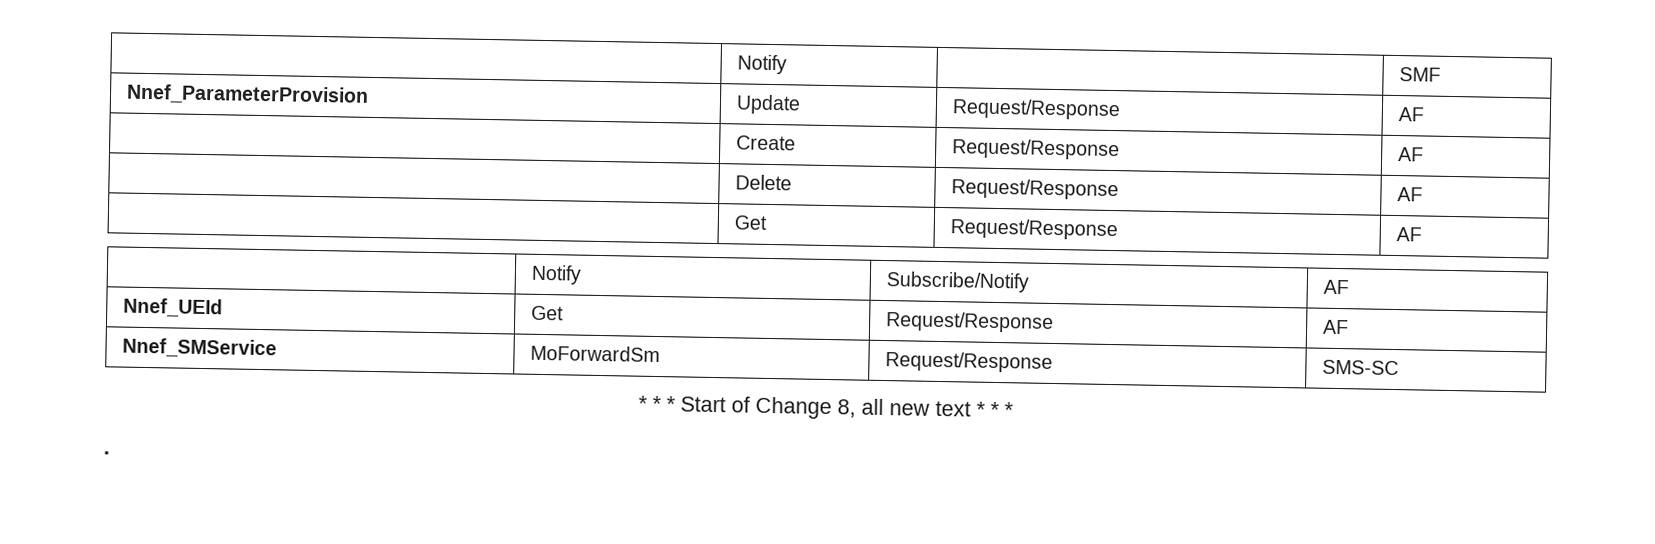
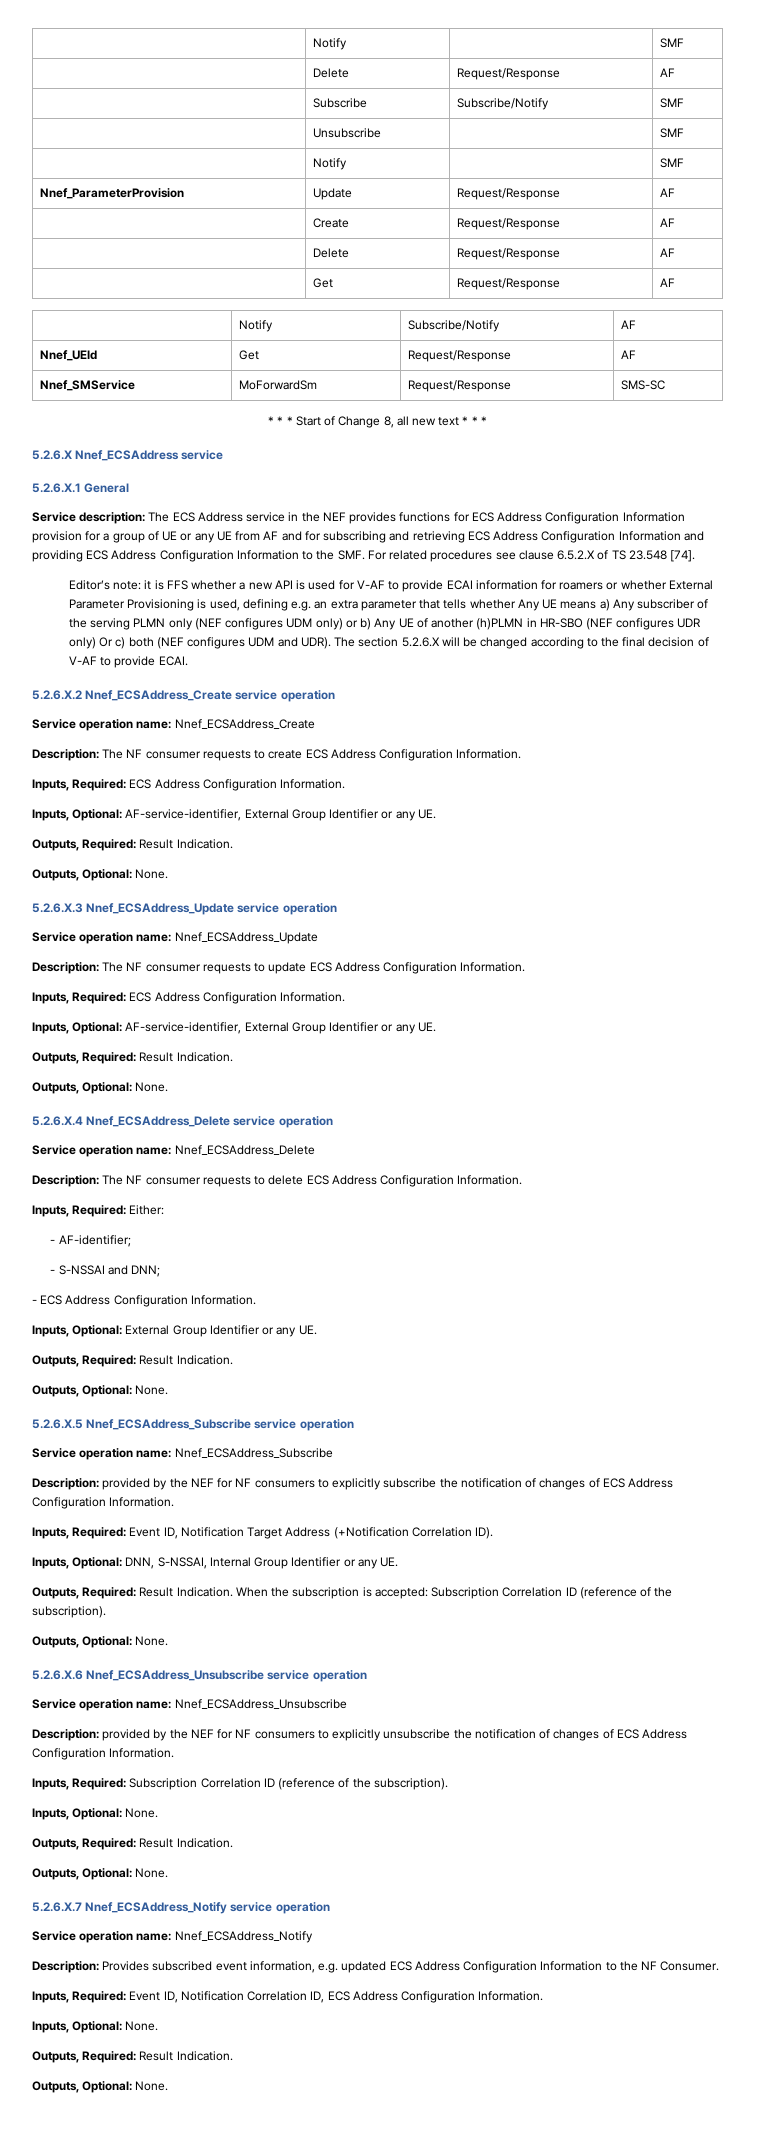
[736,54,787,75] [1398,67,1441,82] | Notify | | SMF -> [312,38,347,50] [659,38,684,48] [312,68,349,78] [456,68,560,80] [659,68,675,77] [312,98,367,108] [456,98,549,110] [659,98,684,108] [312,128,381,138] [659,128,684,138] [312,158,347,170] [659,158,684,168] | Notify | | SMF // | Delete | Request/Response | AF // | Subscribe | Subscribe/Notify | SMF // | Unsubscribe | | SMF // | Notify | | SMF
[103,451,110,455] . -> [32,450,224,461] [32,483,130,493] [32,512,685,524] [32,531,704,543] [32,550,696,562] [68,580,713,592] [68,599,709,611] [68,618,702,630] [68,637,709,649] [68,656,188,668] [32,690,335,702] [32,719,315,731] [32,749,522,761] [32,779,346,791] [32,809,436,821] [32,839,233,851] [32,869,169,881] [32,903,337,915] [32,932,318,944] [32,962,526,974] [32,992,346,1004] [32,1022,436,1034] [32,1052,233,1064] [32,1082,169,1094] [32,1116,333,1128] [32,1145,315,1157] [32,1175,523,1187] [32,1205,165,1217] [50,1235,131,1247] [50,1265,161,1277] [32,1295,256,1307] [32,1325,317,1337] [32,1355,233,1367] [32,1385,169,1397] [32,1419,354,1431] [32,1448,333,1460] [32,1478,674,1490] [32,1497,175,1509] [32,1527,494,1539] [32,1557,399,1569] [32,1587,673,1599] [32,1606,106,1618] [32,1636,169,1648] [32,1670,367,1682] [32,1699,347,1711] [32,1729,688,1741] [32,1748,175,1760] [32,1778,448,1790] [32,1808,159,1820] [32,1838,233,1850] [32,1868,169,1880] [32,1902,330,1914] [32,1931,313,1943] [32,1961,720,1973] [32,1991,544,2003] [32,2021,159,2033] [32,2051,233,2063] [32,2081,169,2093] 5.2.6.X Nnef_ECSAddress service // 5.2.6.X.1 General // Service description: The ECS Address service in the NEF provides functions for ECS Address Configuration Information provision for a group of UE or any UE from AF and for subscribing and retrieving ECS Address Configuration Information and providing ECS Address Configuration Information to the SMF. For related procedures see clause 6.5.2.X of TS 23.548 [74]. // Editor’s note: it is FFS whether a new API is used for V-AF to provide ECAI information for roamers or whether External Parameter Provisioning is used, defining e.g. an extra parameter that tells whether Any UE means a) Any subscriber of the serving PLMN only (NEF configures UDM only) or b) Any UE of another (h)PLMN in HR-SBO (NEF configures UDR only) Or c) both (NEF configures UDM and UDR). The section 5.2.6.X will be changed according to the final decision of V-AF to provide ECAI. // 5.2.6.X.2 Nnef_ECSAddress_Create service operation // Service operation name: Nnef_ECSAddress_Create // Description: The NF consumer requests to create ECS Address Configuration Information. // Inputs, Required: ECS Address Configuration Information. // Inputs, Optional: AF-service-identifier, External Group Identifier or any UE. // Outputs, Required: Result Indication. // Outputs, Optional: None. // 5.2.6.X.3 Nnef_ECSAddress_Update service operation // Service operation name: Nnef_ECSAddress_Update // Description: The NF consumer requests to update ECS Address Configuration Information. // Inputs, Required: ECS Address Configuration Information. // Inputs, Optional: AF-service-identifier, External Group Identifier or any UE. // Outputs, Required: Result Indication. // Outputs, Optional: None. // 5.2.6.X.4 Nnef_ECSAddress_Delete service operation // Service operation name: Nnef_ECSAddress_Delete // Description: The NF consumer requests to delete ECS Address Configuration Information. // Inputs, Required: Either: // - AF-identifier; // - S-NSSAI and DNN; // - ECS Address Configuration Information. // Inputs, Optional: External Group Identifier or any UE. // Outputs, Required: Result Indication. // Outputs, Optional: None. // 5.2.6.X.5 Nnef_ECSAddress_Subscribe service operation // Service operation name: Nnef_ECSAddress_Subscribe // Description: provided by the NEF for NF consumers to explicitly subscribe the notification of changes of ECS Address Configuration Information. // Inputs, Required: Event ID, Notification Target Address (+Notification Correlation ID). // Inputs, Optional: DNN, S-NSSAI, Internal Group Identifier or any UE. // Outputs, Required: Result Indication. When the subscription is accepted: Subscription Correlation ID (reference of the subscription). // Outputs, Optional: None. // 5.2.6.X.6 Nnef_ECSAddress_Unsubscribe service operation // Service operation name: Nnef_ECSAddress_Unsubscribe // Description: provided by the NEF for NF consumers to explicitly unsubscribe the notification of changes of ECS Address Configuration Information. // Inputs, Required: Subscription Correlation ID (reference of the subscription). // Inputs, Optional: None. // Outputs, Required: Result Indication. // Outputs, Optional: None. // 5.2.6.X.7 Nnef_ECSAddress_Notify service operation // Service operation name: Nnef_ECSAddress_Notify // Description: Provides subscribed event information, e.g. updated ECS Address Configuration Information to the NF Consumer. // Inputs, Required: Event ID, Notification Correlation ID, ECS Address Configuration Information. // Inputs, Optional: None. // Outputs, Required: Result Indication. // Outputs, Optional: None.

